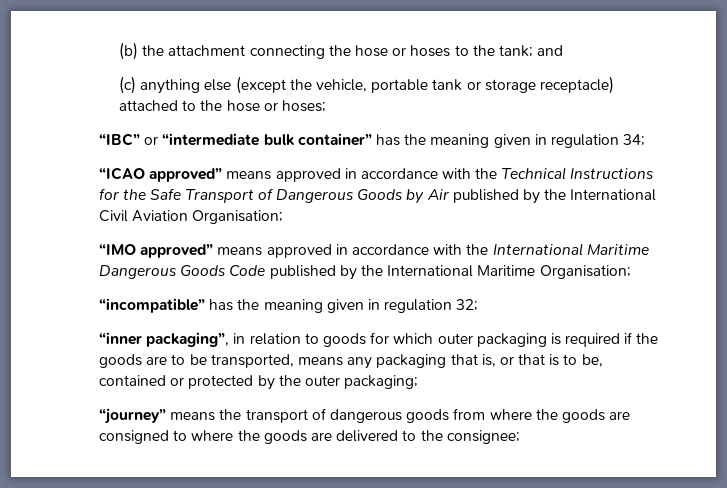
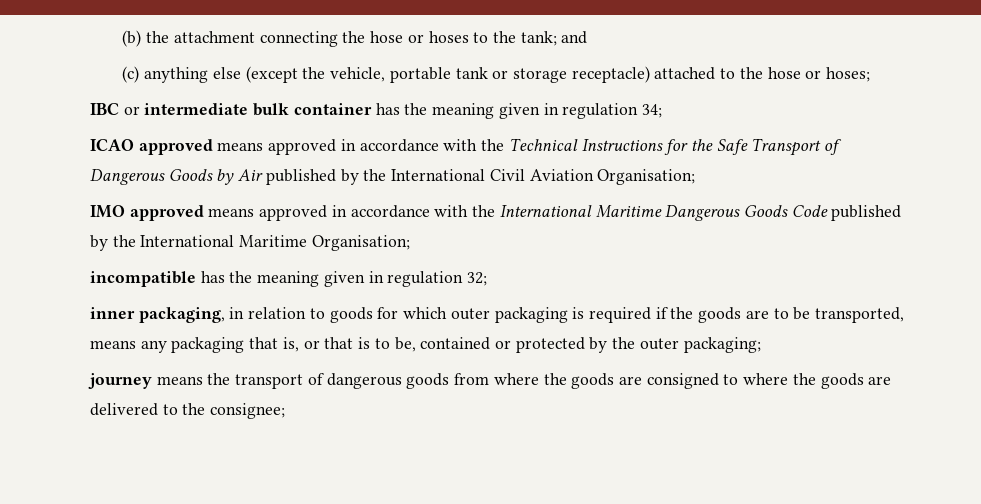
[99,133,372,146] “IBC” or “intermediate bulk container” -> [89,103,372,116] IBC or intermediate bulk container
[99,167,223,182] “ICAO approved” -> [89,139,213,155] ICAO approved
[99,243,214,258] “IMO approved” -> [89,205,204,221] IMO approved
[99,298,206,313] “incompatible” -> [89,271,196,287] incompatible
[99,332,230,347] “inner packaging”, -> [89,307,225,323] inner packaging,
[99,408,167,424] “journey” -> [87,373,152,389] journey

